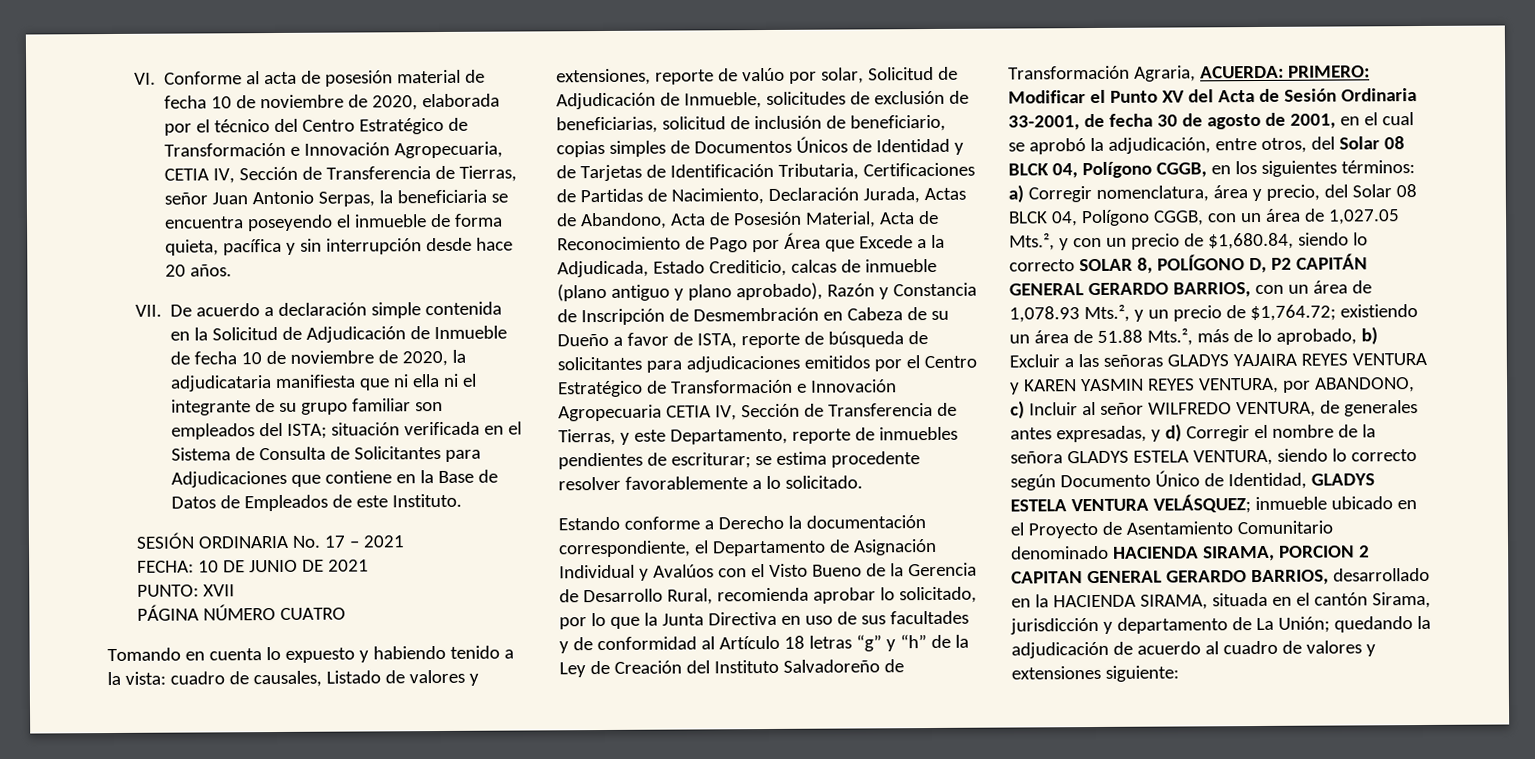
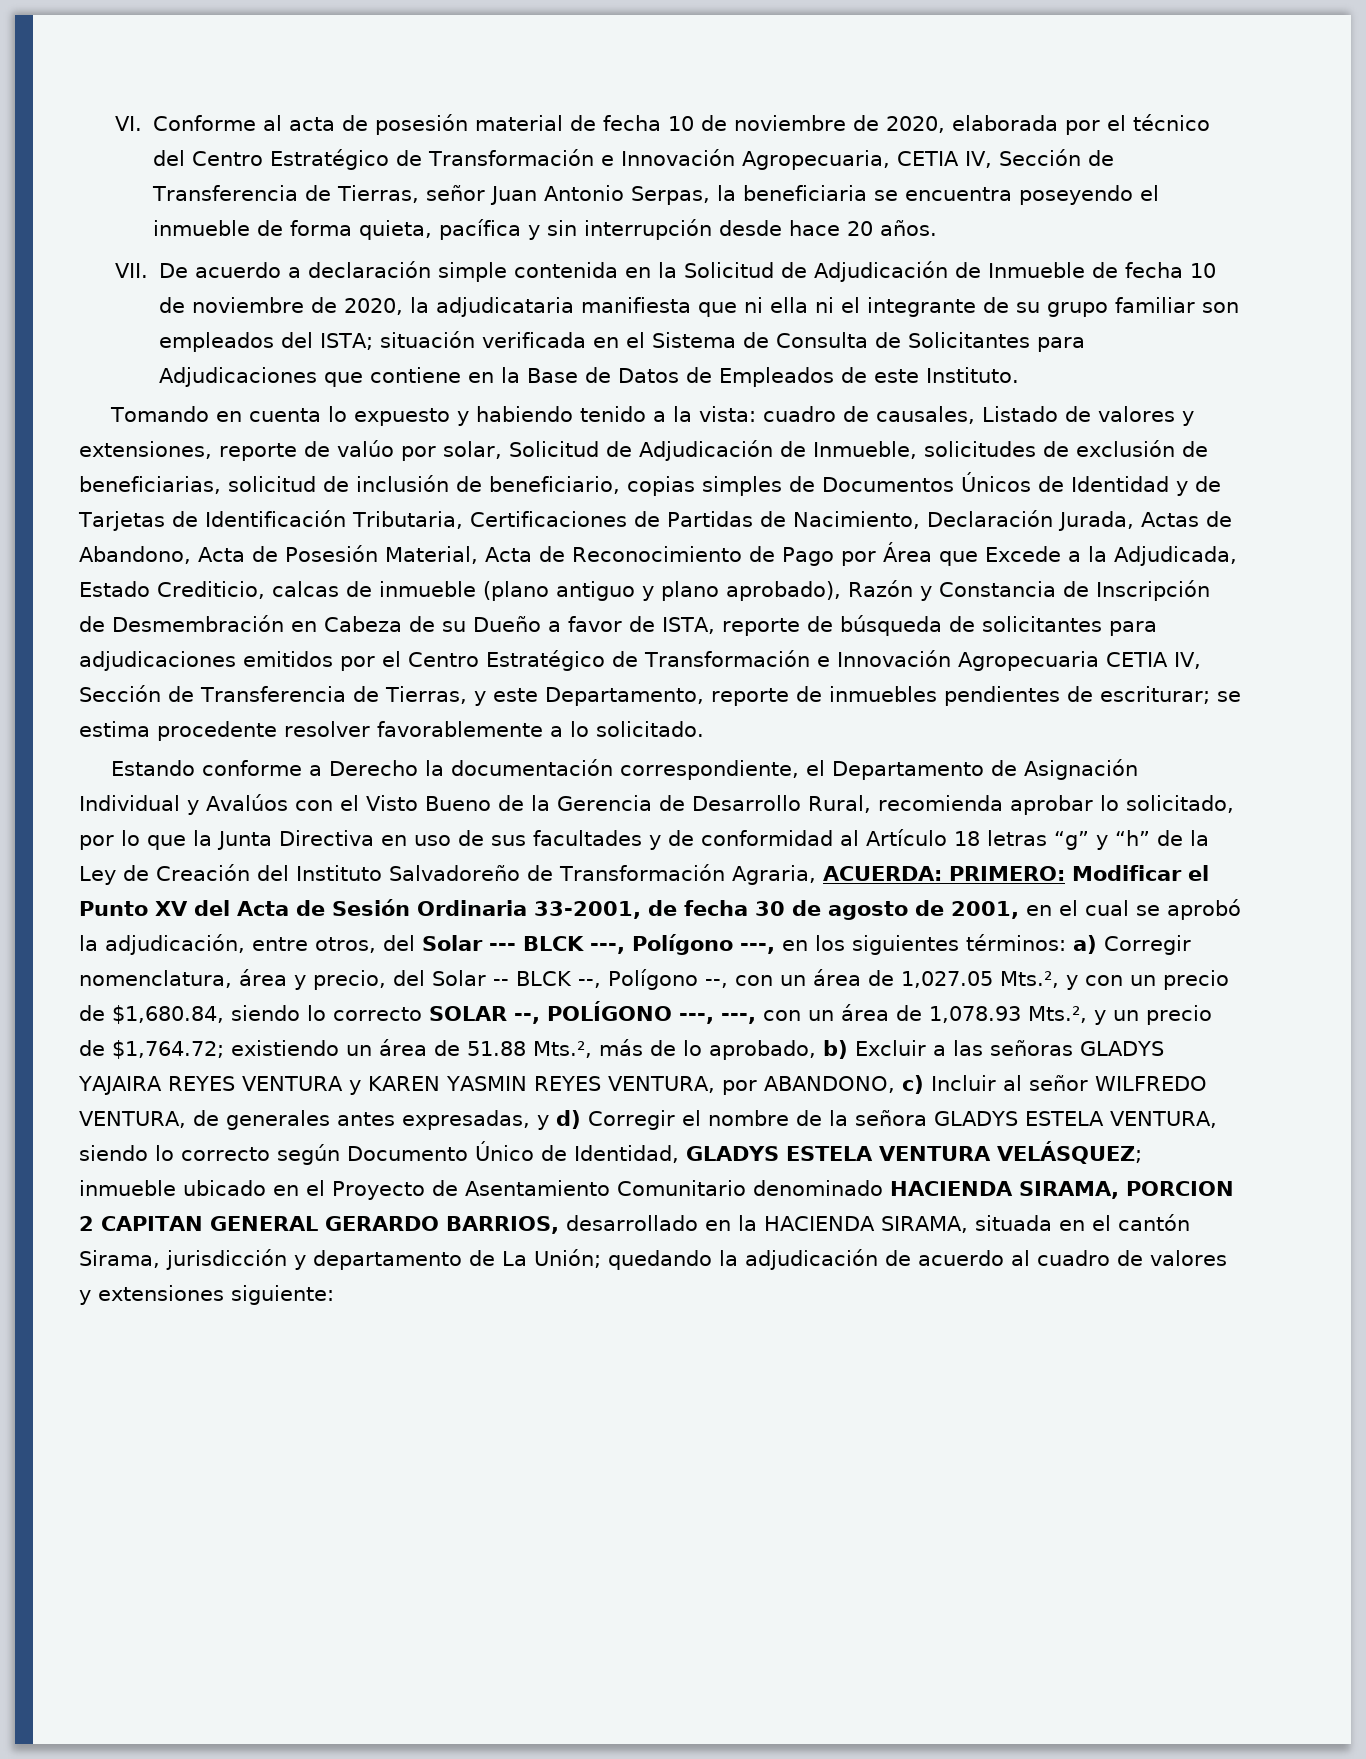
[135,532,405,549] [136,559,369,573] [136,584,235,597] [136,604,346,621] // SESIÓN ORDINARIA No. 17 – 2021 // FECHA: 10 DE JUNIO DE 2021 // PUNTO: XVII // PÁGINA NÚMERO CUATRO -> (1019, 375) none
[1383,136,1405,150] [1008,161,1207,179] 08 BLCK 04, Polígono CGGB, -> [489,934,775,955] --- BLCK ---, Polígono ---,
[1395,184,1417,198] [1008,209,1204,227] 08 BLCK 04, Polígono CGGB, -> [493,969,728,990] -- BLCK --, Polígono --,
[1136,253,1368,274] [1009,282,1251,298] 8, POLÍGONO D, P2 CAPITÁN GENERAL GERARDO BARRIOS, -> [514,1001,756,1024] --, POLÍGONO ---, ---,

